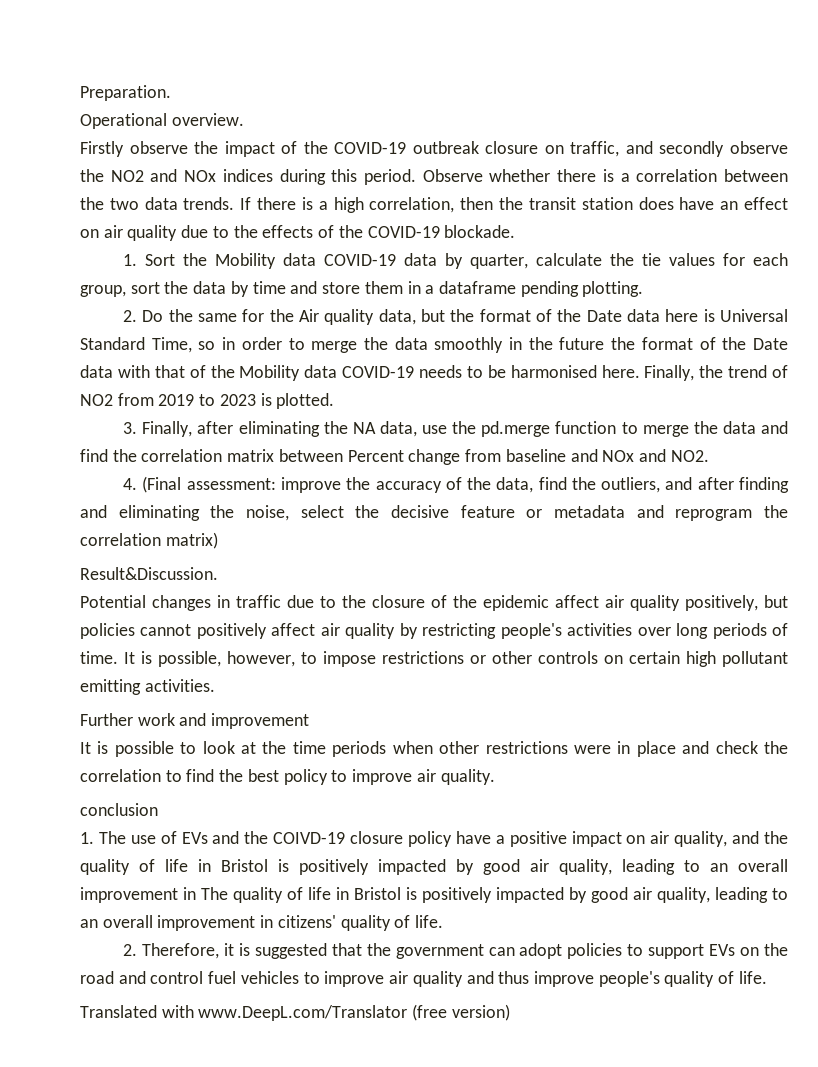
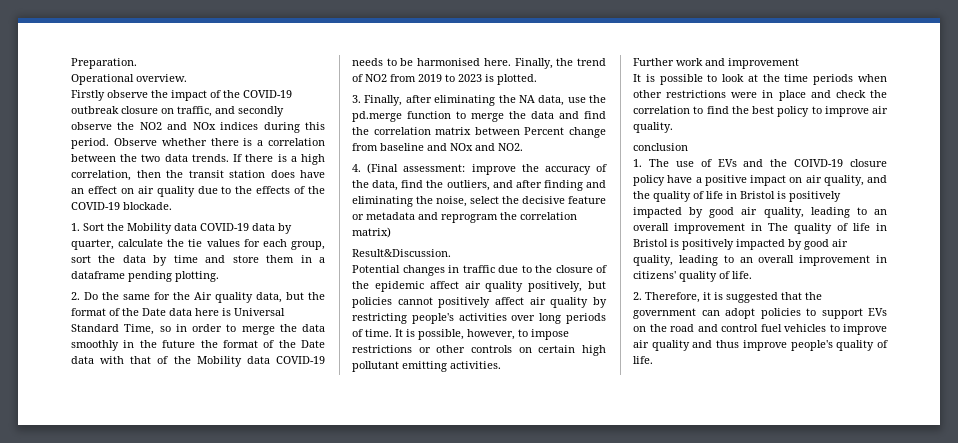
[80,1004,510,1021] // Translated with www.DeepL.com/Translator (free version) -> (653, 360) none

